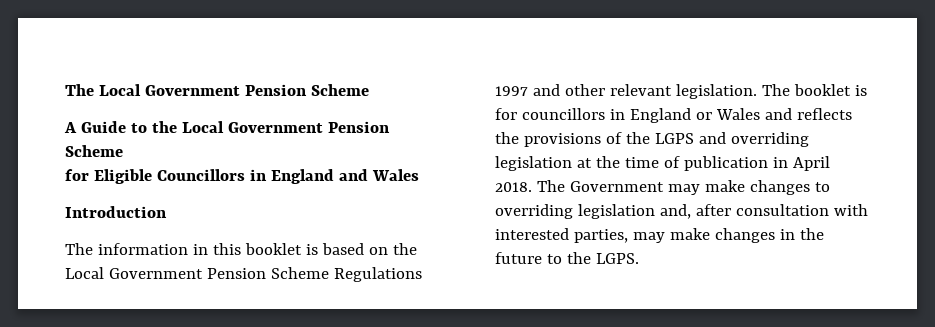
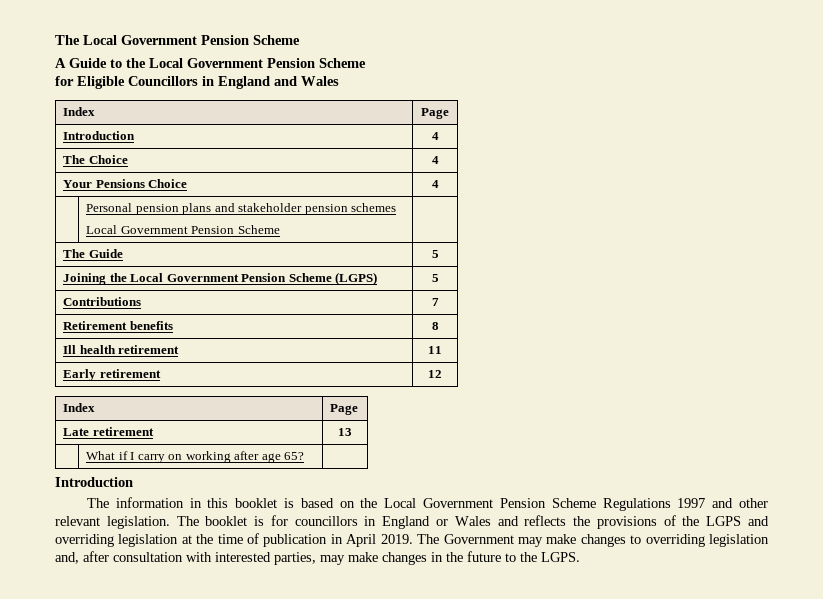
(419, 175) none -> [63,107,96,116] [421,108,449,119] [63,131,136,140] [431,132,439,140] [63,155,128,164] [431,156,439,164] [63,179,188,188] [431,180,439,188] [86,203,397,215] [86,225,280,234] [63,249,123,258] [431,250,439,258] [63,272,378,285] [431,274,439,282] [63,297,142,306] [431,298,439,306] [63,321,173,330] [431,322,439,330] [63,345,180,354] [428,346,442,354] [63,369,161,381] [428,370,442,378] [63,403,96,412] [330,404,359,415] [63,427,154,436] [338,428,352,436] [86,451,305,463] // Index | Page // Introduction | 4 // The Choice | 4 // Your Pensions Choice | 4 // | Personal pension plans and stakeholder pension schemes // Local Government Pension Scheme | // The Guide | 5 // Joining the Local Government Pension Scheme (LGPS) | 5 // Contributions | 7 // Retirement benefits | 8 // Ill health retirement | 11 // Early retirement | 12 // Index | Page // Late retirement | 13 // | What if I carry on working after age 65? |
[495,182,532,192] 2018. -> [380,534,413,544] 2019.

